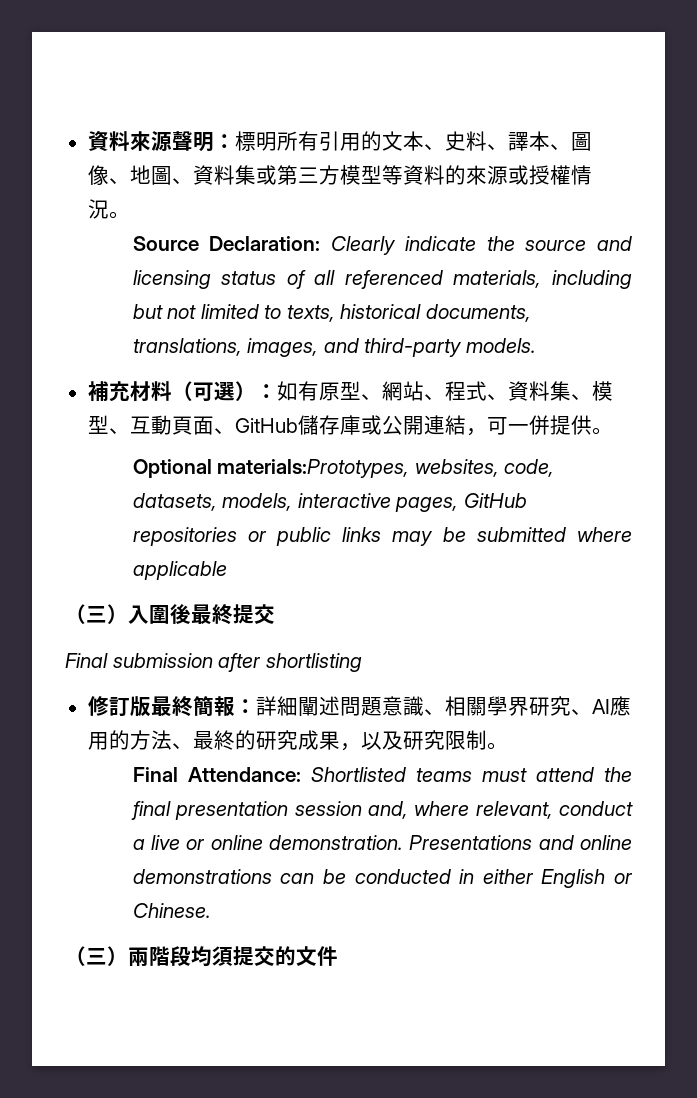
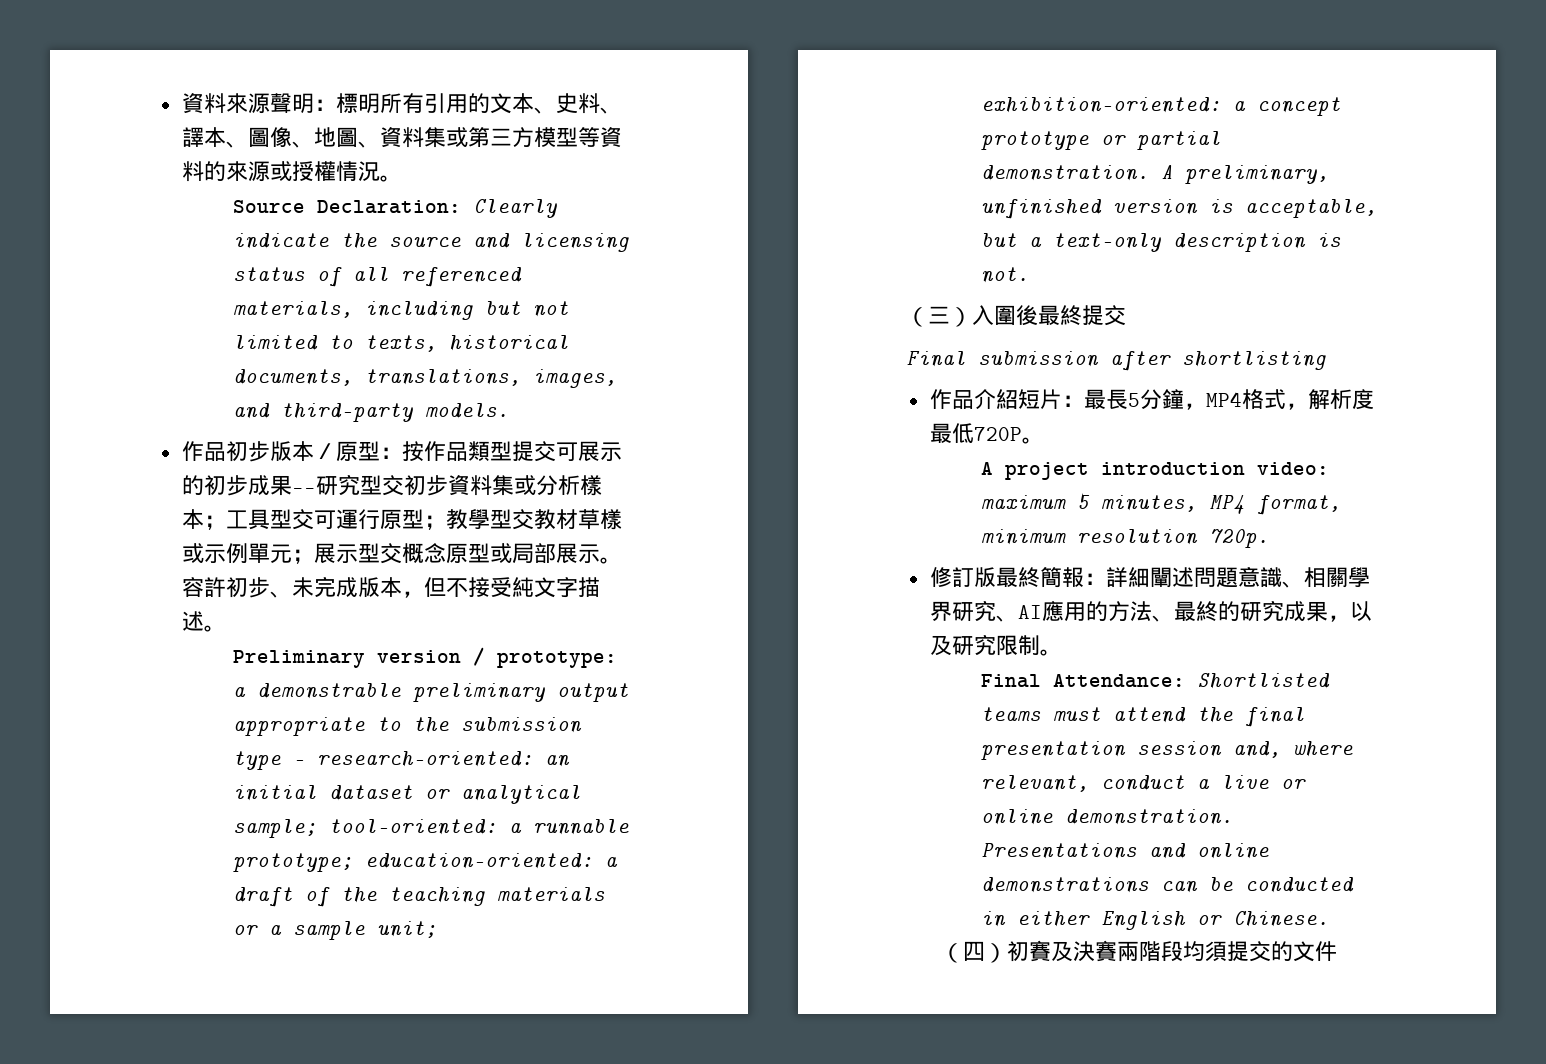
[87,381,613,402] [87,415,613,436] [132,459,555,478] [132,493,527,512] [132,527,632,546] [132,561,227,580] 補充材料（可選）：如有原型、網站、程式、資料集、模型、互動頁面、GitHub儲存庫或公開連結，可一併提供。 // Optional materials:Prototypes, websites, code, datasets, models, interactive pages, GitHub repositories or public links may be submitted where applicable -> [181,441,622,462] [181,474,602,496] [181,509,622,530] [181,543,622,564] [181,576,600,598] [181,611,226,632] [233,647,618,668] [233,683,630,702] [233,717,583,736] [233,751,571,770] [233,785,582,804] [233,819,630,838] [233,853,619,872] [233,887,606,907] [233,921,438,940] [981,97,1342,116] [981,131,1222,150] [981,165,1330,184] [981,199,1378,219] [981,233,1342,252] [981,267,1030,283] 作品初步版本／原型：按作品類型提交可展示的初步成果——研究型交初步資料集或分析樣本；工具型交可運行原型；教學型交教材草樣或示例單元；展示型交概念原型或局部展示。容許初步、未完成版本，但不接受純文字描述。 // Preliminary version / prototype: a demonstrable preliminary output appropriate to the submission type — research-oriented: an initial dataset or analytical sample; tool-oriented: a runnable prototype; education-oriented: a draft of the teaching materials or a sample unit; exhibition-oriented: a concept prototype or partial demonstration. A preliminary, unfinished version is acceptable, but a text-only description is not.
(362, 662) none -> [929,389,1374,410] [929,423,1044,444] [981,462,1330,480] [981,492,1342,515] [981,529,1270,548] // 作品介紹短片：最長5分鐘，MP4格式，解析度最低720P。 // A project introduction video: maximum 5 minutes, MP4 format, minimum resolution 720p.
[86,946,128,966] 三） -> [963,940,1118,963] 四）初賽及決賽

